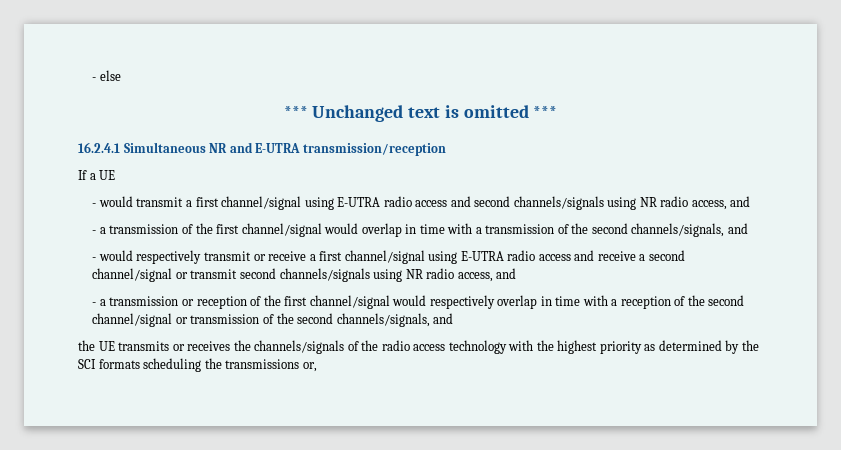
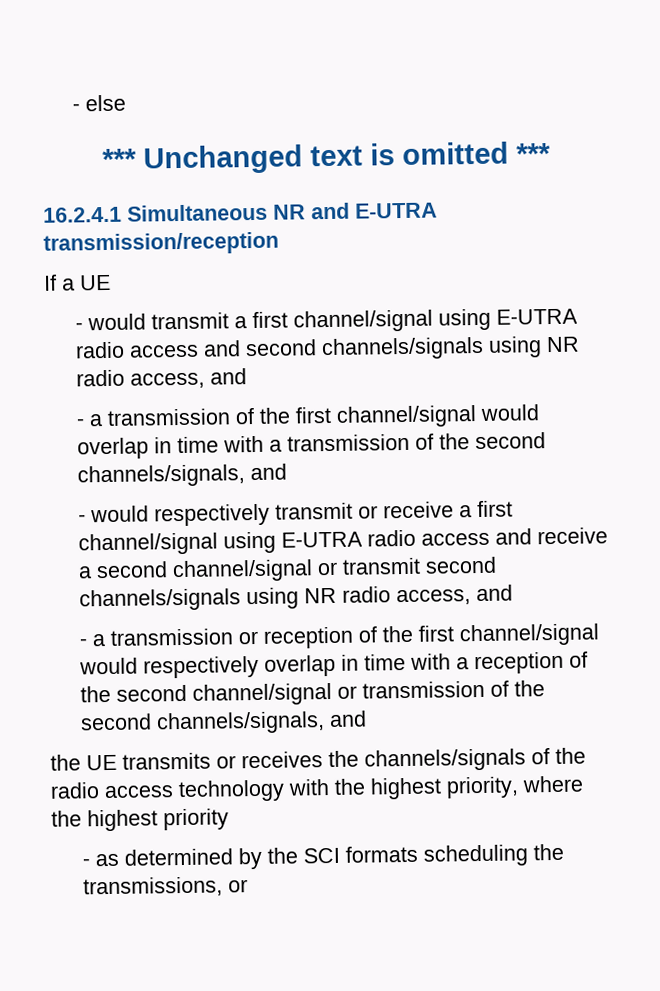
(598, 347) none -> [446,775,584,799] [51,809,158,832] priority, where the highest
(642, 347) none -> [82,858,91,867] // -
[225,359,317,372] transmissions or, -> [83,876,249,898] transmissions, or

